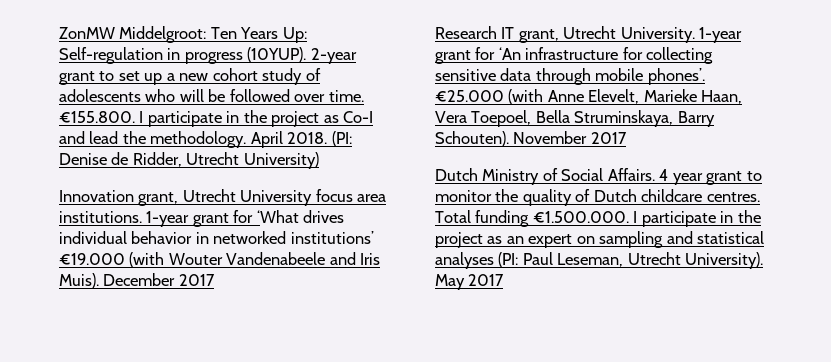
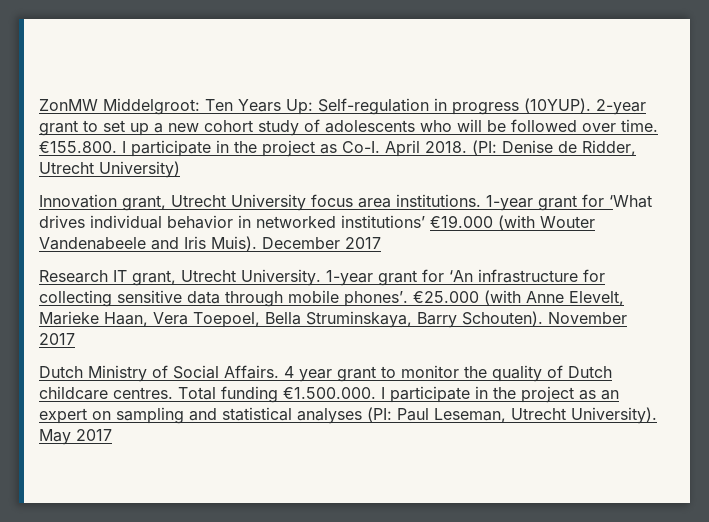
[343,111,374,123] [59,131,247,148] Co-I and lead the methodology. -> [342,141,380,153] Co-I.

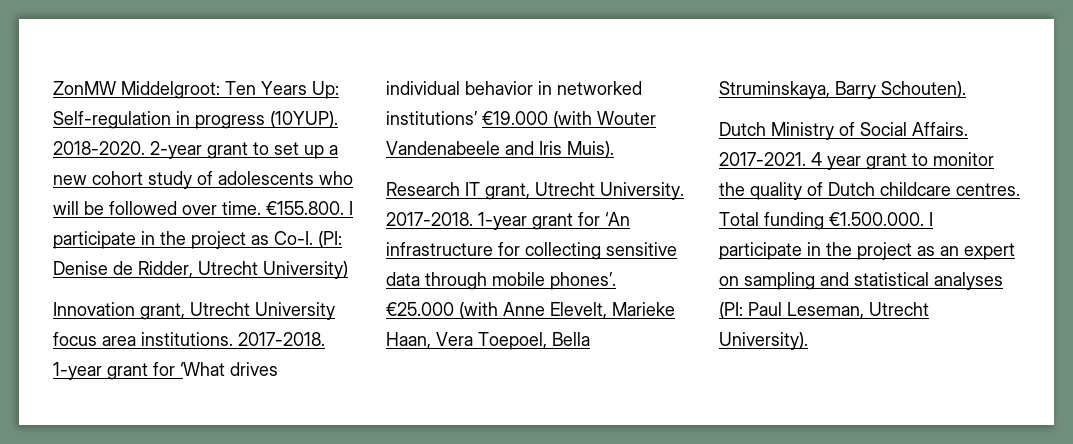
(591, 105) none -> [53,141,145,155] 2018-2020.
[385,140,467,157] April 2018. -> (313, 238) none
(481, 200) none -> [238,332,325,346] 2017-2018.
[262,237,381,249] December 2017 -> (614, 149) none
(321, 277) none -> [386,212,473,226] 2017-2018.
[548,312,627,324] [39,333,75,345] November 2017 -> (966, 89) none
(279, 372) none -> [719,152,806,166] 2017-2021.
[39,429,112,445] May 2017 -> (808, 341) none

